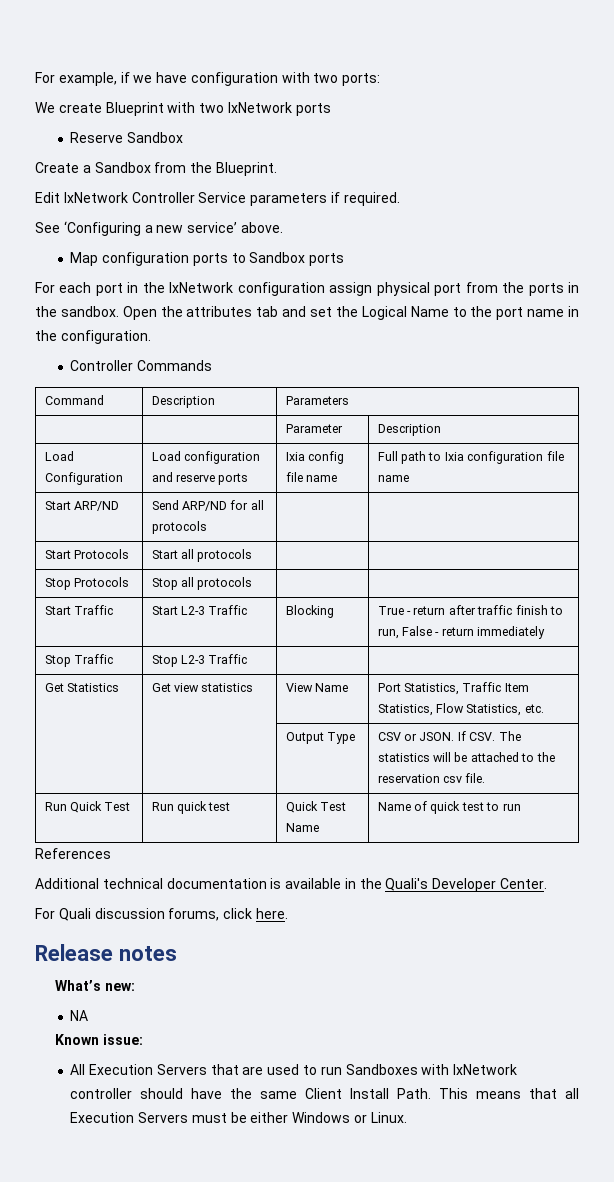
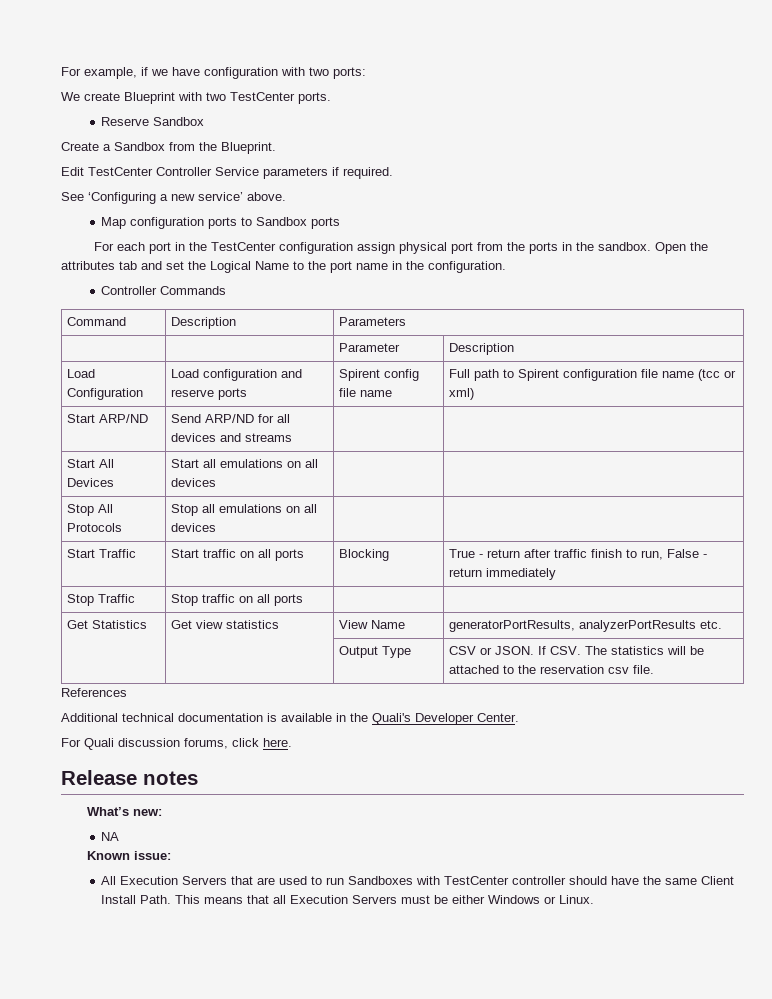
[227,102,331,116] IxNetwork ports -> [230,92,331,104] TestCenter ports.
[63,192,128,203] IxNetwork -> [88,167,153,176] TestCenter
[169,282,234,293] IxNetwork -> [211,242,277,251] TestCenter
[285,452,305,461] Ixia -> [339,369,381,381] Spirent
[444,452,464,461] Ixia -> [518,369,560,381] Spirent
(409, 478) none -> [698,369,737,381] [449,388,475,400] (tcc or xml)
[151,521,207,534] [44,549,130,559] protocols | | // Start Protocols -> [171,433,293,442] [67,459,115,468] [67,478,115,487] devices and streams | | // Start All Devices
[197,549,253,562] [44,578,71,590] protocols | | // Stop -> [220,459,319,468] [171,478,217,487] [67,504,114,516] emulations on all devices | | // Stop All
[197,577,253,590] protocols -> [219,504,318,513] [171,523,217,532] emulations on all devices
[181,605,248,615] L2-3 Traffic -> [203,549,305,561] traffic on all ports
[181,654,248,664] L2-3 Traffic -> [202,594,304,606] traffic on all ports
[377,682,529,695] [377,703,522,716] Port Statistics, Traffic Item Statistics, Flow Statistics, -> [449,620,697,632] generatorPortResults, analyzerPortResults
[44,801,131,813] [151,801,231,814] [285,801,347,813] [285,823,319,832] [377,801,521,814] // Run Quick Test | Run quick test | Quick Test Name | Name of quick test to run -> (655, 669) none
[453,1064,518,1075] IxNetwork -> [444,876,510,885] TestCenter

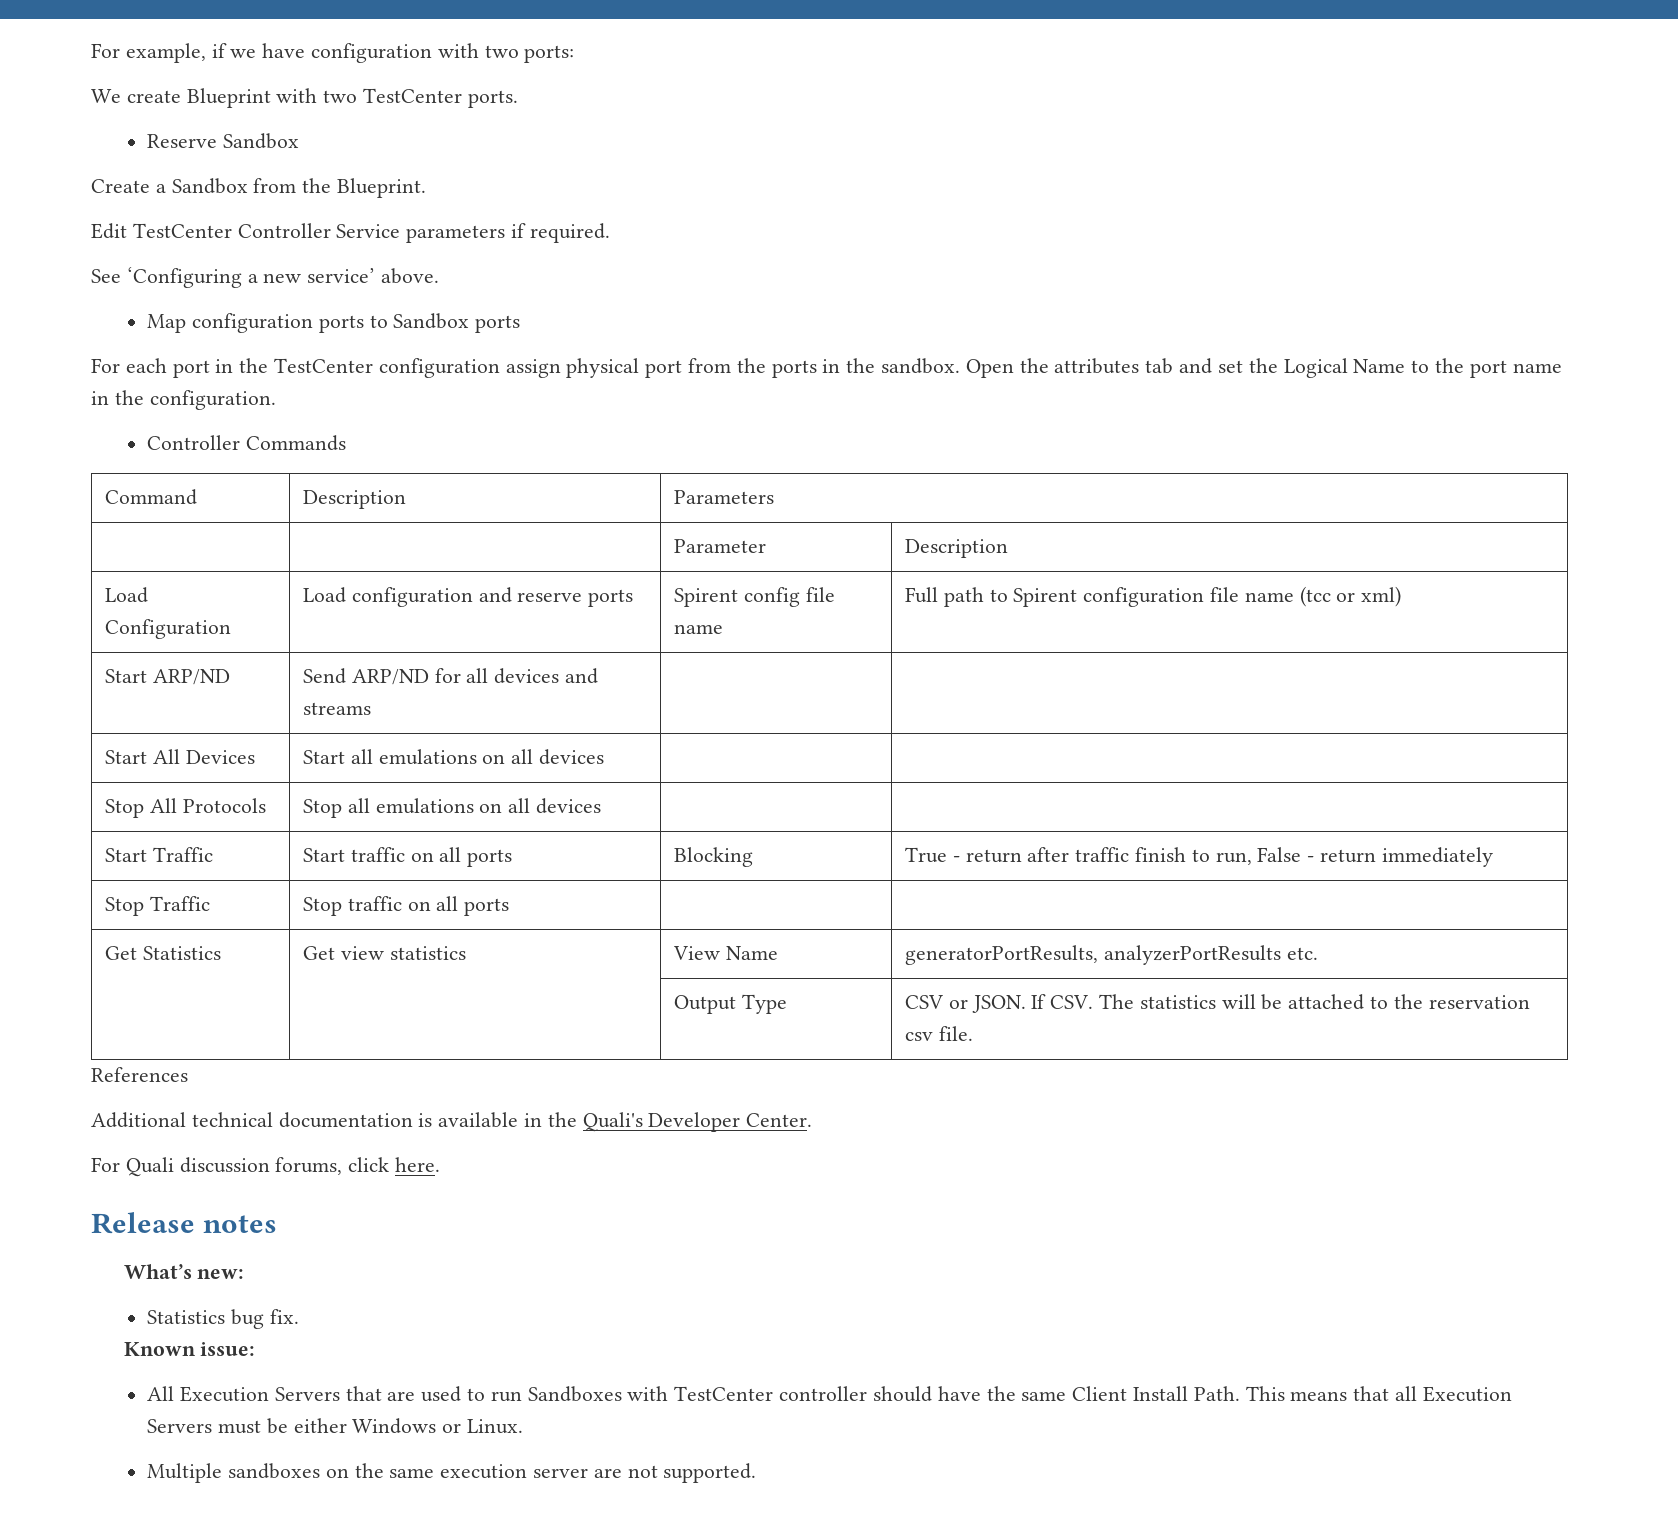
[101,832,120,841] NA -> [147,1309,299,1329] Statistics bug fix.
(595, 899) none -> [147,1463,757,1483] // Multiple sandboxes on the same execution server are not supported.

